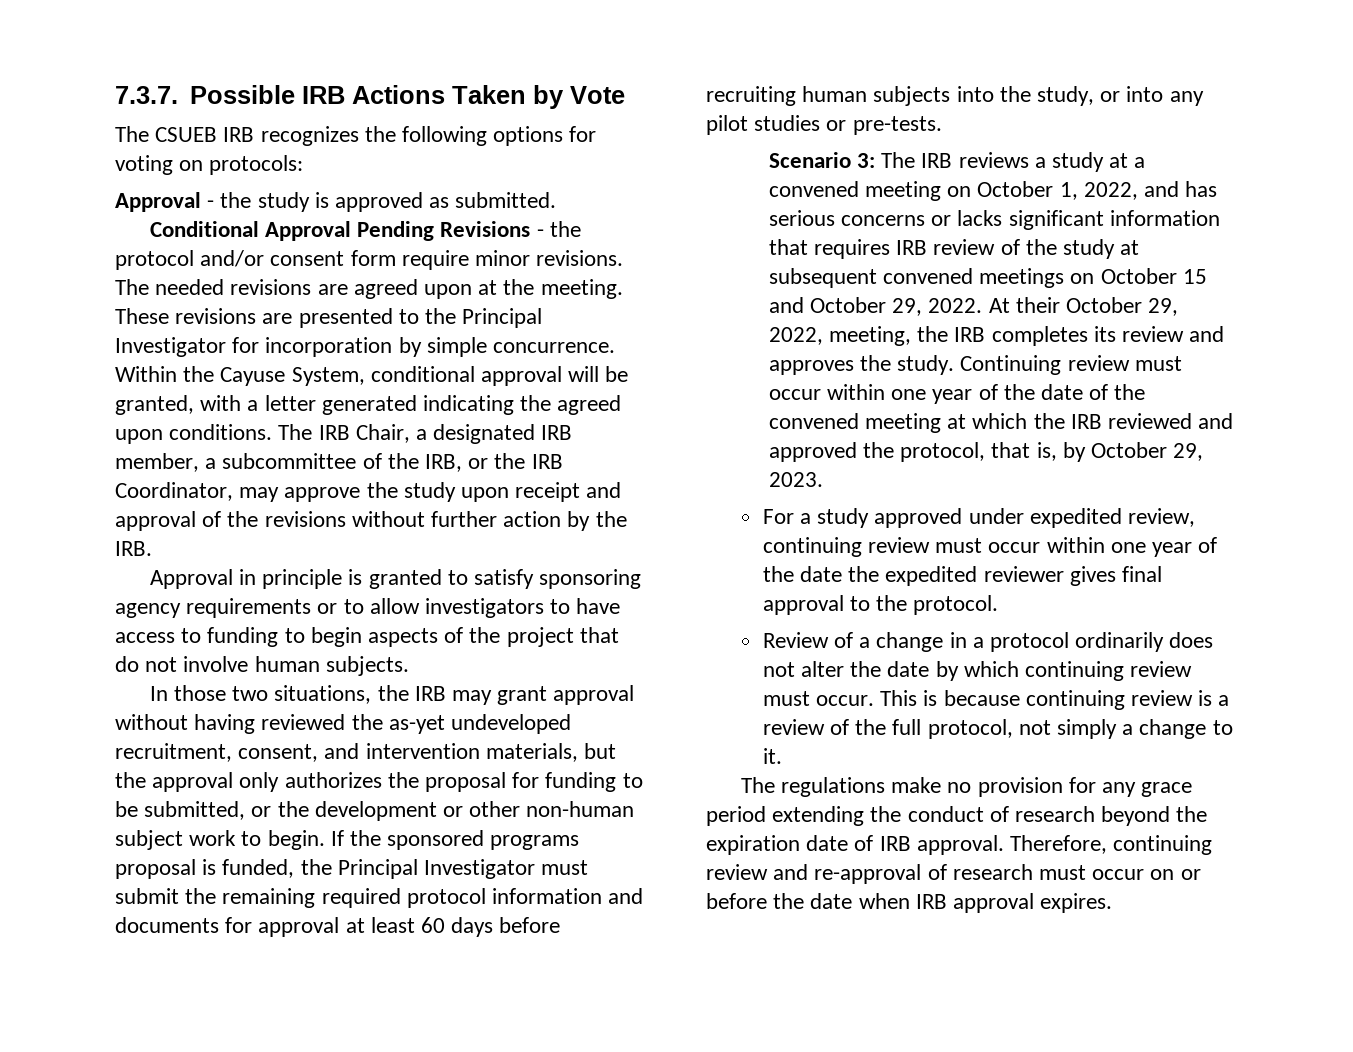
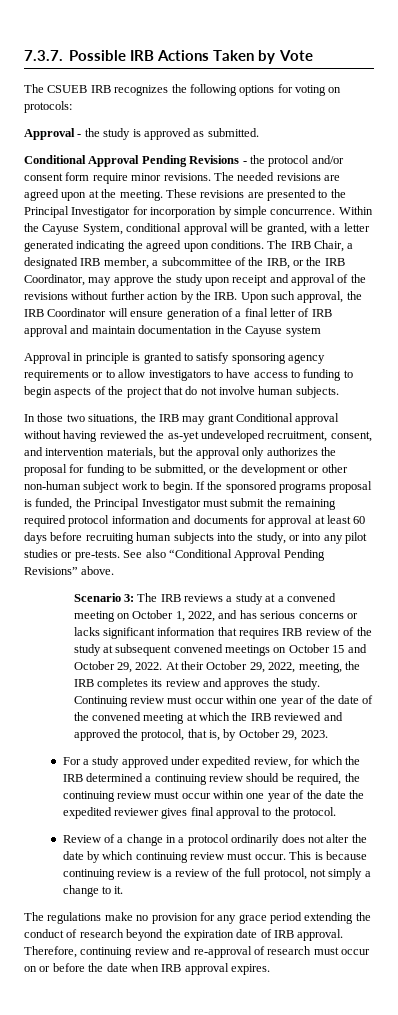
(152, 548) none -> [240,291,362,303] [24,308,332,320] [24,325,321,337] Upon such approval, the IRB Coordinator will ensure generation of a final letter of IRB approval and maintain documentation in the Cayuse system
(548, 695) none -> [236,413,293,422] Conditional
(942, 125) none -> [123,549,325,561] [24,566,115,575] See also “Conditional Approval Pending Revisions” above.
(1195, 517) none -> [294,756,360,765] [62,773,360,785] for which the IRB determined a continuing review should be required, the

